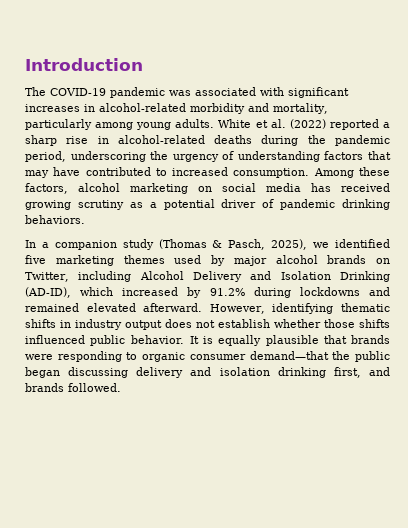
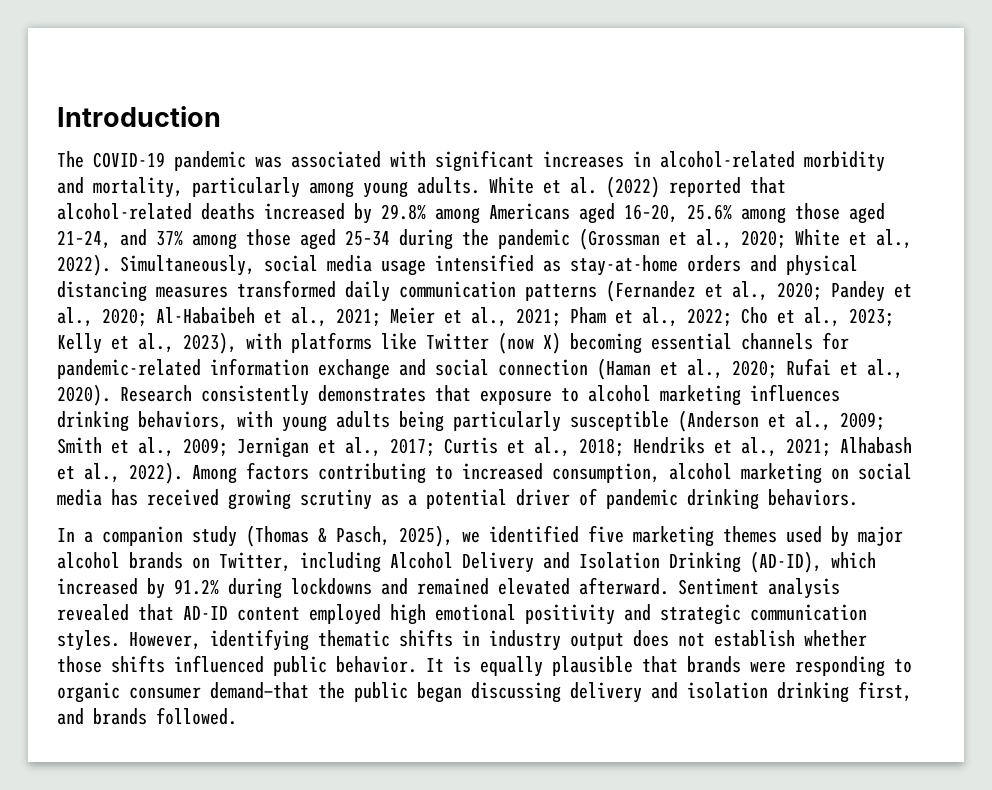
[382,122,390,128] [25,135,390,146] [25,151,391,162] [25,167,390,178] [25,183,68,194] a sharp rise in alcohol-related deaths during the pandemic period, underscoring the urgency of understanding factors that may have contributed to increased consumption. Among these factors, -> [750,177,786,194] [57,203,885,224] [57,228,912,250] [57,254,858,276] [57,280,912,302] [57,307,894,327] [57,332,849,354] [57,358,903,380] [57,384,840,406] [57,410,885,432] [57,437,912,458] [57,462,660,484] that alcohol-related deaths increased by 29.8% among Americans aged 16–20, 25.6% among those aged 21–24, and 37% among those aged 25–34 during the pandemic (Grossman et al., 2020; White et al., 2022). Simultaneously, social media usage intensified as stay-at-home orders and physical distancing measures transformed daily communication patterns (Fernandez et al., 2020; Pandey et al., 2020; Al-Habaibeh et al., 2021; Meier et al., 2021; Pham et al., 2022; Cho et al., 2023; Kelly et al., 2023), with platforms like Twitter (now X) becoming essential channels for pandemic-related information exchange and social connection (Haman et al., 2020; Rufai et al., 2020). Research consistently demonstrates that exposure to alcohol marketing influences drinking behaviors, with young adults being particularly susceptible (Anderson et al., 2009; Smith et al., 2009; Jernigan et al., 2017; Curtis et al., 2018; Hendriks et al., 2021; Alhabash et al., 2022). Among factors contributing to increased consumption,
(203, 307) none -> [678,578,840,599] [57,604,867,625] [57,630,120,651] Sentiment analysis revealed that AD-ID content employed high emotional positivity and strategic communication styles.

